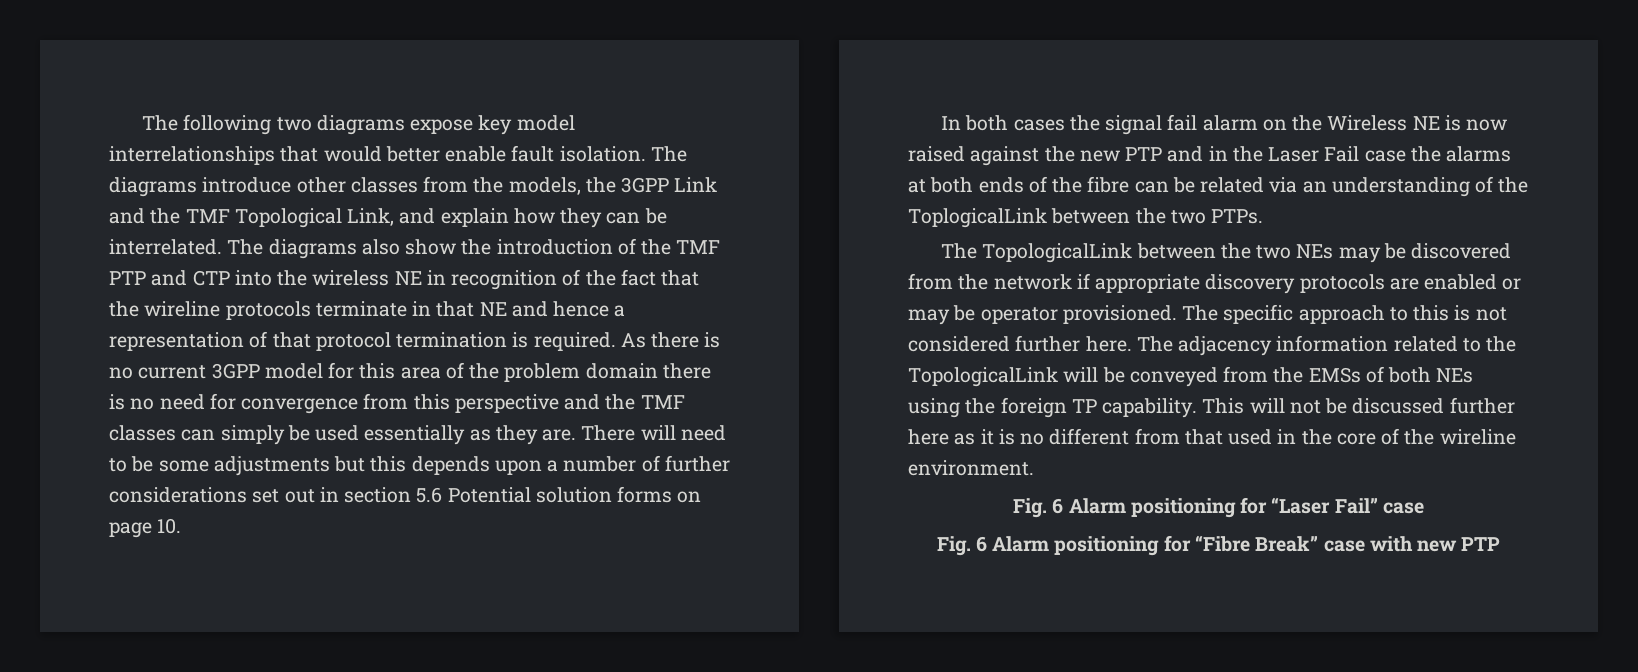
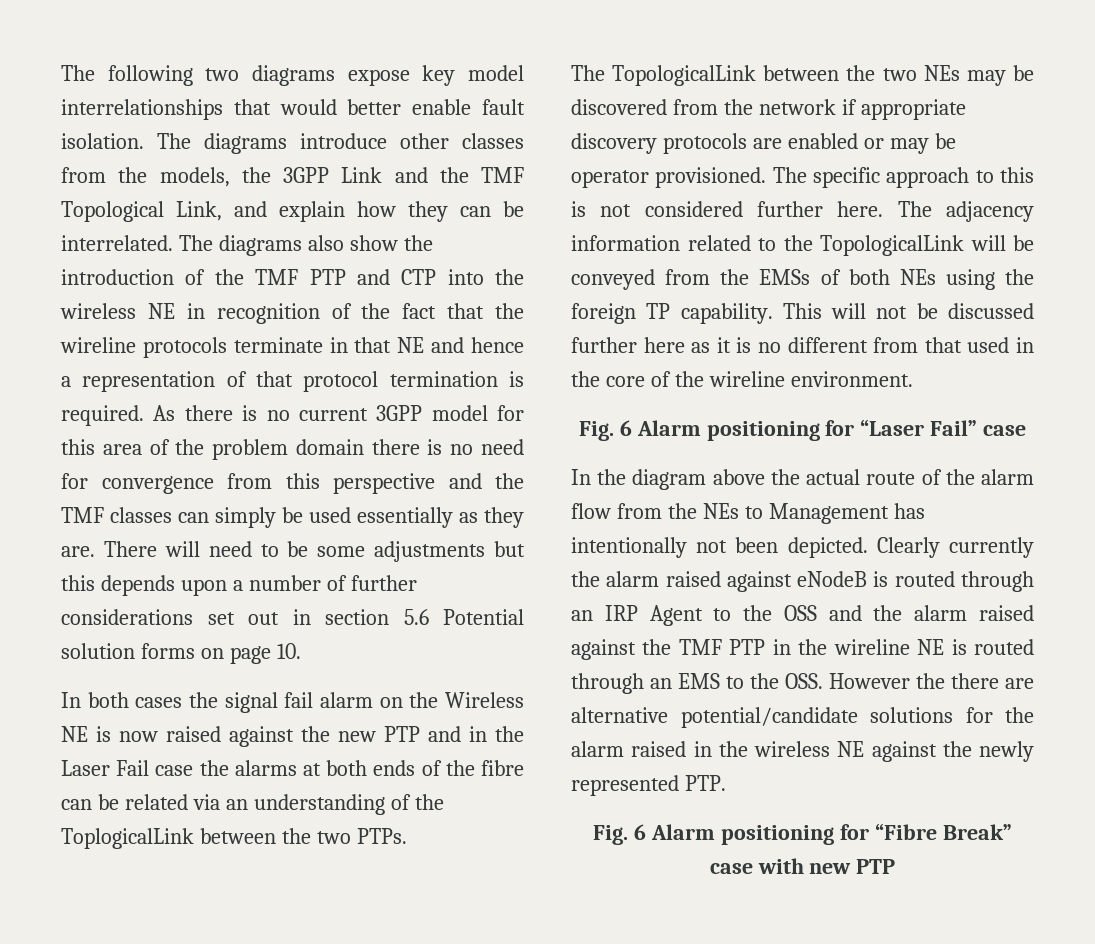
(1424, 508) none -> [571,469,1034,490] [571,503,925,524] [571,537,1034,558] [571,571,1034,592] [571,605,1034,626] [571,639,1034,660] [571,673,1034,694] [571,707,1034,728] [571,741,1034,762] [571,775,726,796] // In the diagram above the actual route of the alarm flow from the NEs to Management has intentionally not been depicted. Clearly currently the alarm raised against eNodeB is routed through an IRP Agent to the OSS and the alarm raised against the TMF PTP in the wireline NE is routed through an EMS to the OSS. However the there are alternative potential/candidate solutions for the alarm raised in the wireless NE against the newly represented PTP.

